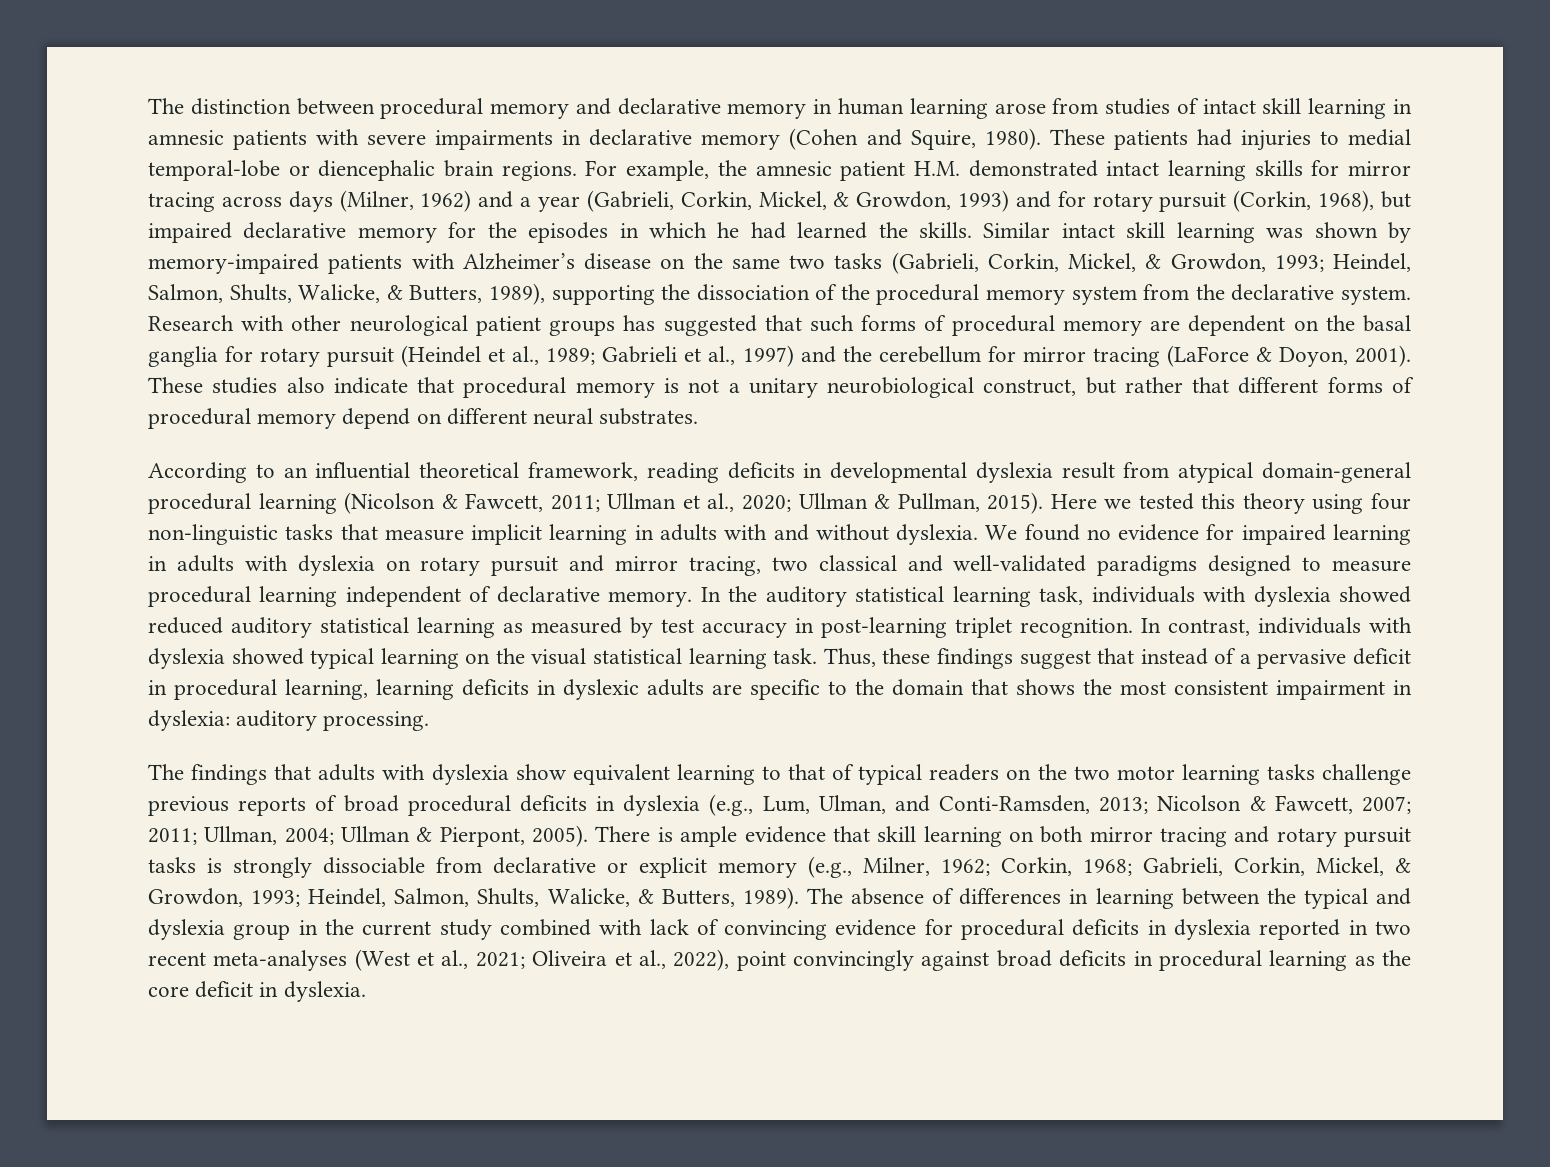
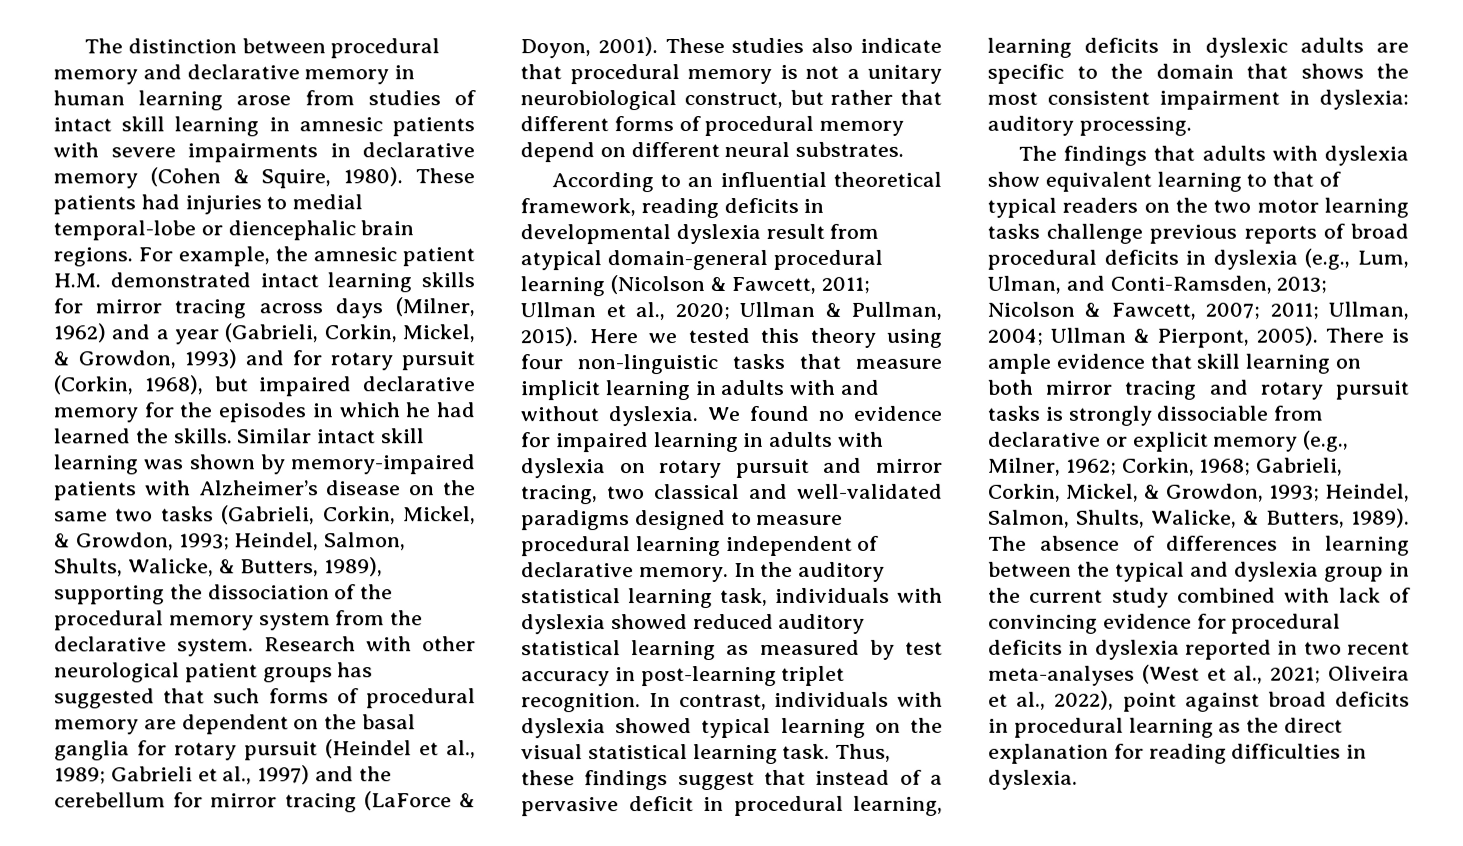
[866,129,902,146] and -> [232,169,250,184] &
[793,950,915,971] convincingly -> (1177, 702) none
[148,981,254,998] core deficit -> [1284,717,1344,733] [988,743,1342,764] direct explanation for reading difficulties

